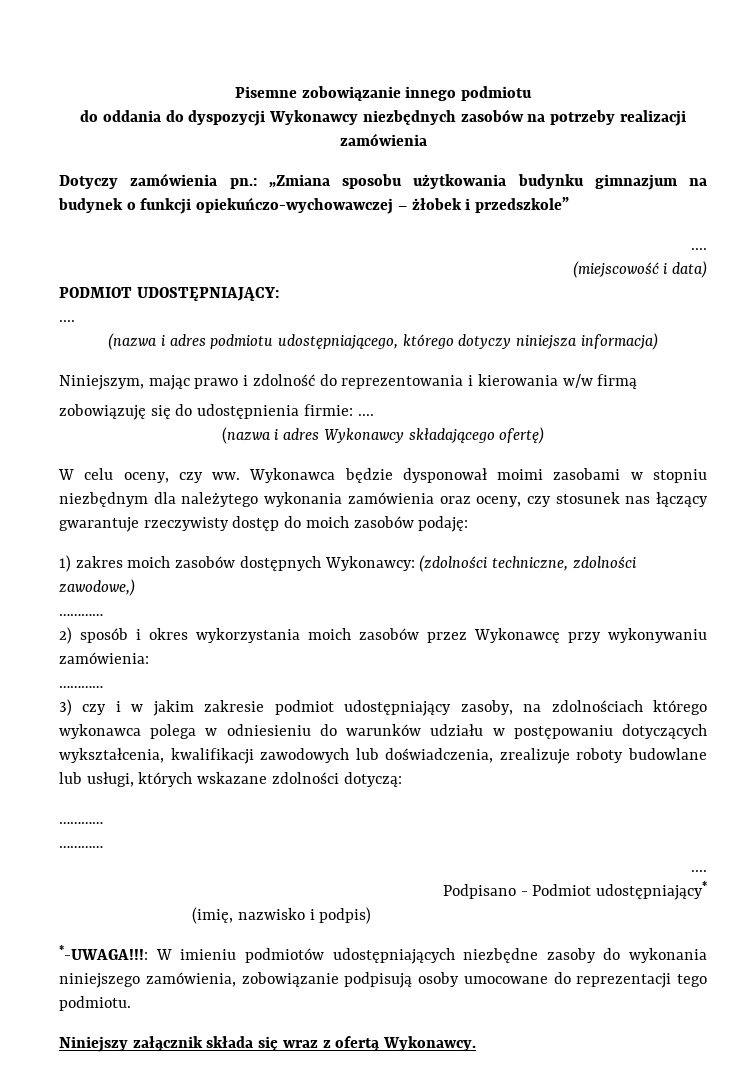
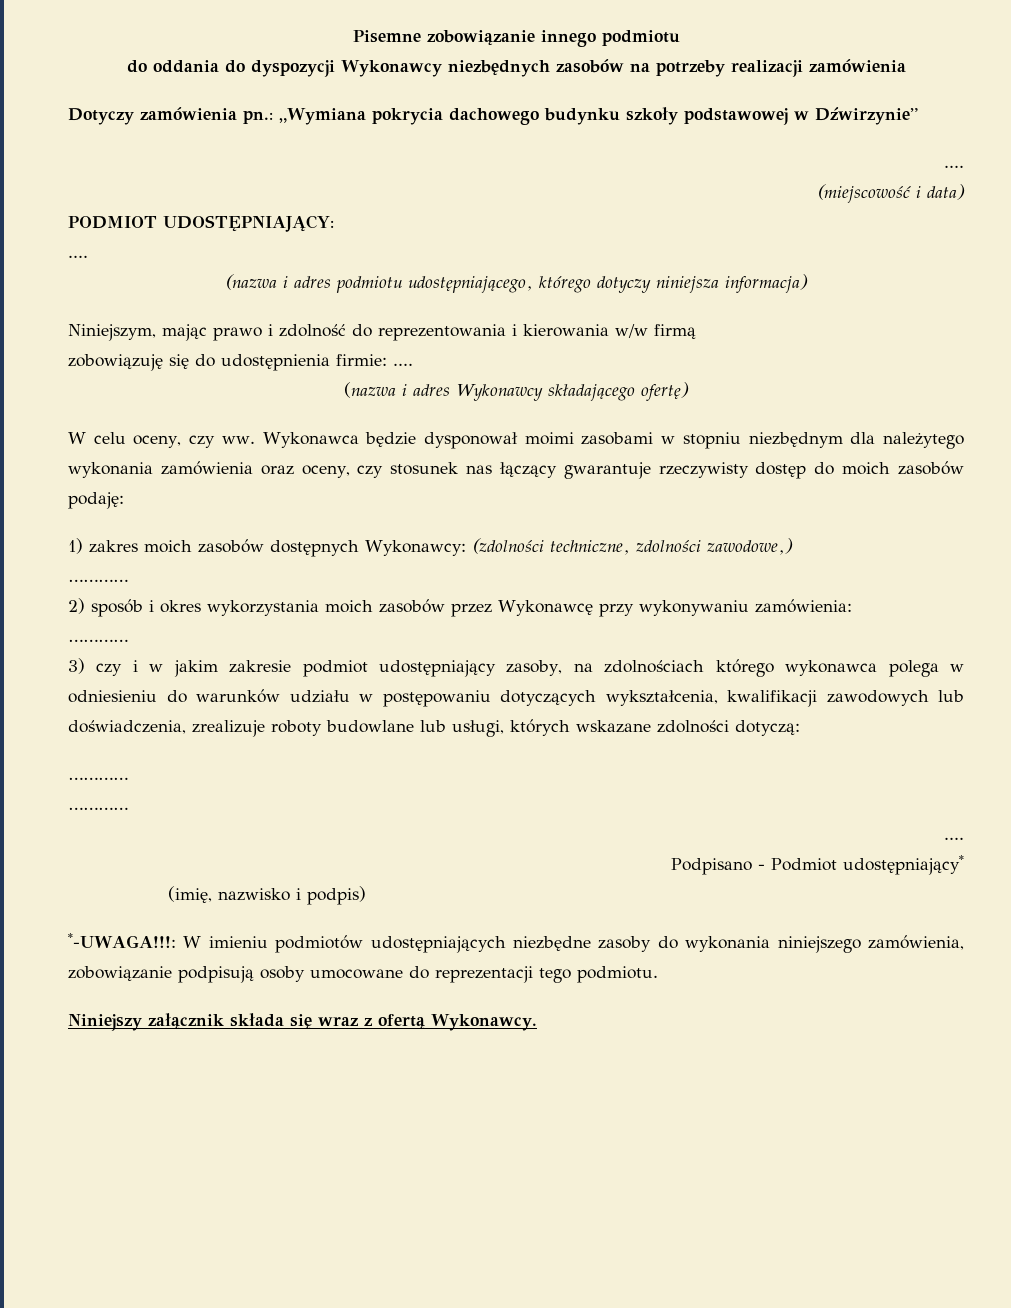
[268,174,707,190] [58,197,570,214] „Zmiana sposobu użytkowania budynku gimnazjum na budynek o funkcji opiekuńczo-wychowawczej – żłobek i przedszkole” -> [279,107,918,125] „Wymiana pokrycia dachowego budynku szkoły podstawowej w Dźwirzynie”

